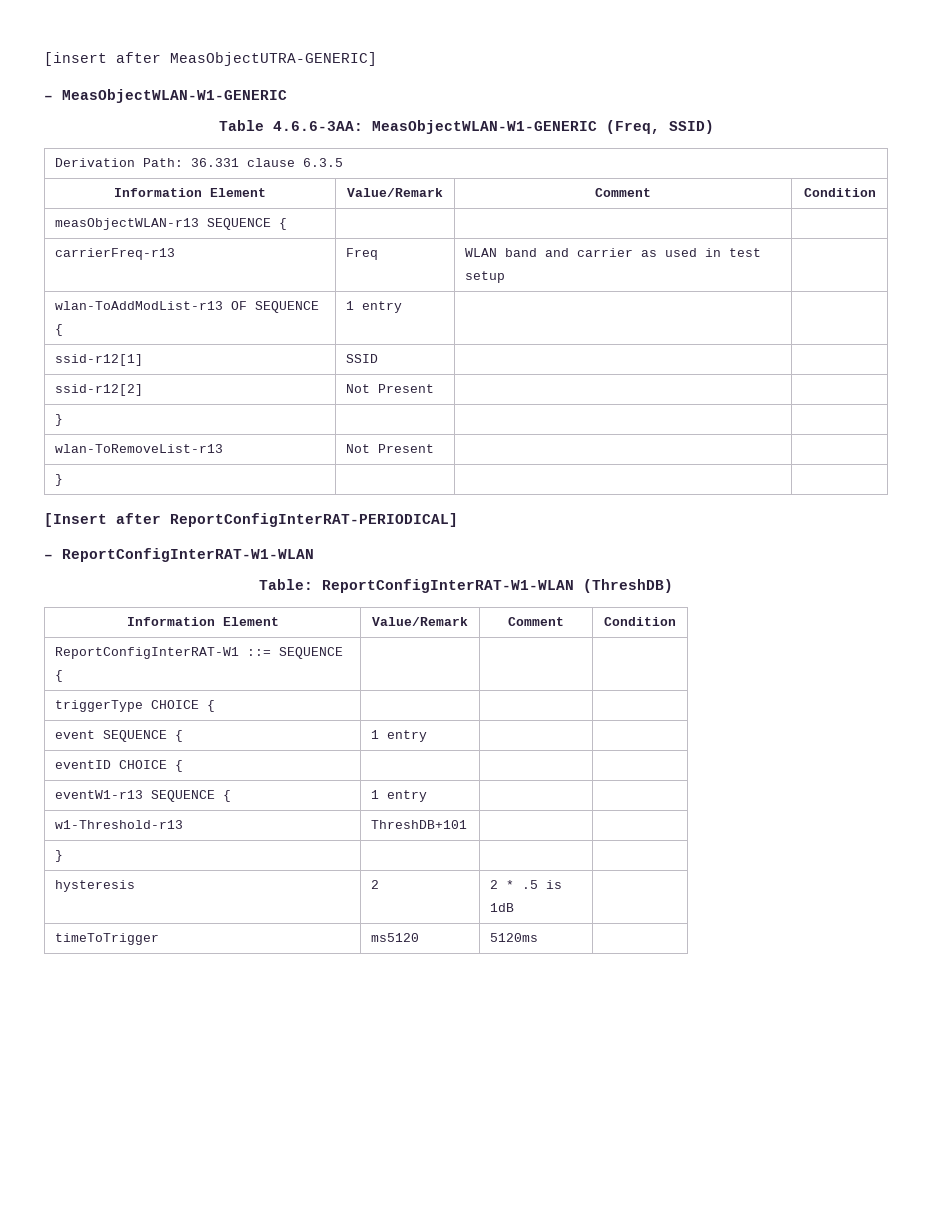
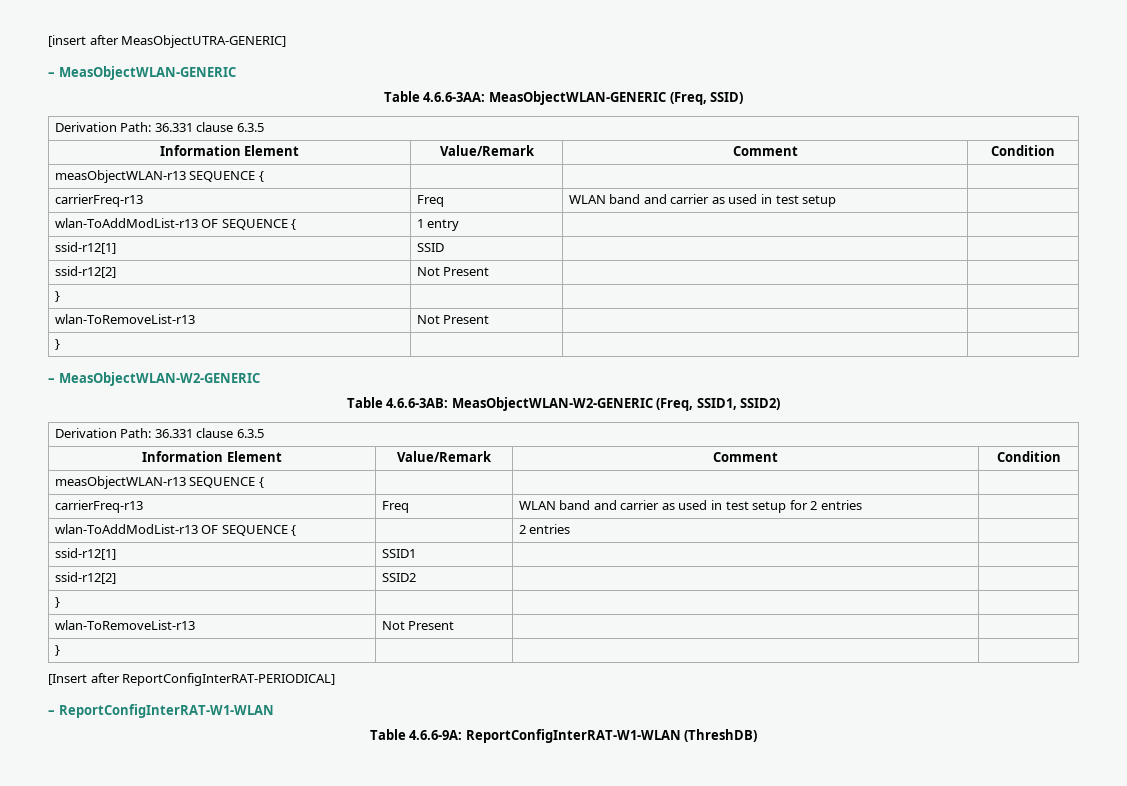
[62,89,287,103] MeasObjectWLAN-W1-GENERIC -> [58,66,236,80] MeasObjectWLAN-GENERIC
[371,120,597,134] MeasObjectWLAN-W1-GENERIC -> [489,91,666,105] MeasObjectWLAN-GENERIC
[44,513,458,527] [44,548,314,562] [259,579,673,593] [126,617,279,626] [372,617,468,626] [508,617,564,626] [604,617,676,626] [55,647,344,659] [55,670,64,682] [55,700,216,712] [55,730,184,742] [371,730,428,742] [55,760,184,772] [55,790,232,802] [371,790,428,802] [55,820,184,829] [371,820,468,829] [55,850,64,862] [55,880,136,892] [371,880,380,889] [490,880,563,889] [490,903,515,912] [55,933,160,945] [371,933,420,942] [490,933,539,942] [Insert after ReportConfigInterRAT-PERIODICAL] // – ReportConfigInterRAT-W1-WLAN // Table: ReportConfigInterRAT-W1-WLAN (ThreshDB) // Information Element | Value/Remark | Comment | Condition // ReportConfigInterRAT-W1 ::= SEQUENCE { | | | // triggerType CHOICE { | | | // event SEQUENCE { | 1 entry | | // eventID CHOICE { | | | // eventW1-r13 SEQUENCE { | 1 entry | | // w1-Threshold-r13 | ThreshDB+101 | | // } | | | // hysteresis | 2 | 2 * .5 is 1dB | // timeToTrigger | ms5120 | 5120ms | -> [48,372,260,386] [346,397,781,411] [54,428,264,438] [142,451,282,462] [397,451,492,462] [713,452,778,462] [996,451,1061,462] [54,476,264,489] [54,500,143,513] [381,501,409,513] [518,500,862,513] [54,524,297,536] [518,524,571,534] [54,548,116,560] [381,549,416,558] [54,572,116,584] [381,573,416,582] [54,597,60,608] [54,620,195,630] [381,621,455,630] [54,645,60,656] [48,673,336,686] [48,704,274,718] [369,729,758,743] – MeasObjectWLAN-W2-GENERIC // Table 4.6.6-3AB: MeasObjectWLAN-W2-GENERIC (Freq, SSID1, SSID2) // Derivation Path: 36.331 clause 6.3.5 // Information Element | Value/Remark | Comment | Condition // measObjectWLAN-r13 SEQUENCE { | | | // carrierFreq-r13 | Freq | WLAN band and carrier as used in test setup for 2 entries | // wlan-ToAddModList-r13 OF SEQUENCE { | | 2 entries | // ssid-r12[1] | SSID1 | | // ssid-r12[2] | SSID2 | | // } | | | // wlan-ToRemoveList-r13 | Not Present | | // } | | | // [Insert after ReportConfigInterRAT-PERIODICAL] // – ReportConfigInterRAT-W1-WLAN // Table 4.6.6-9A: ReportConfigInterRAT-W1-WLAN (ThreshDB)

